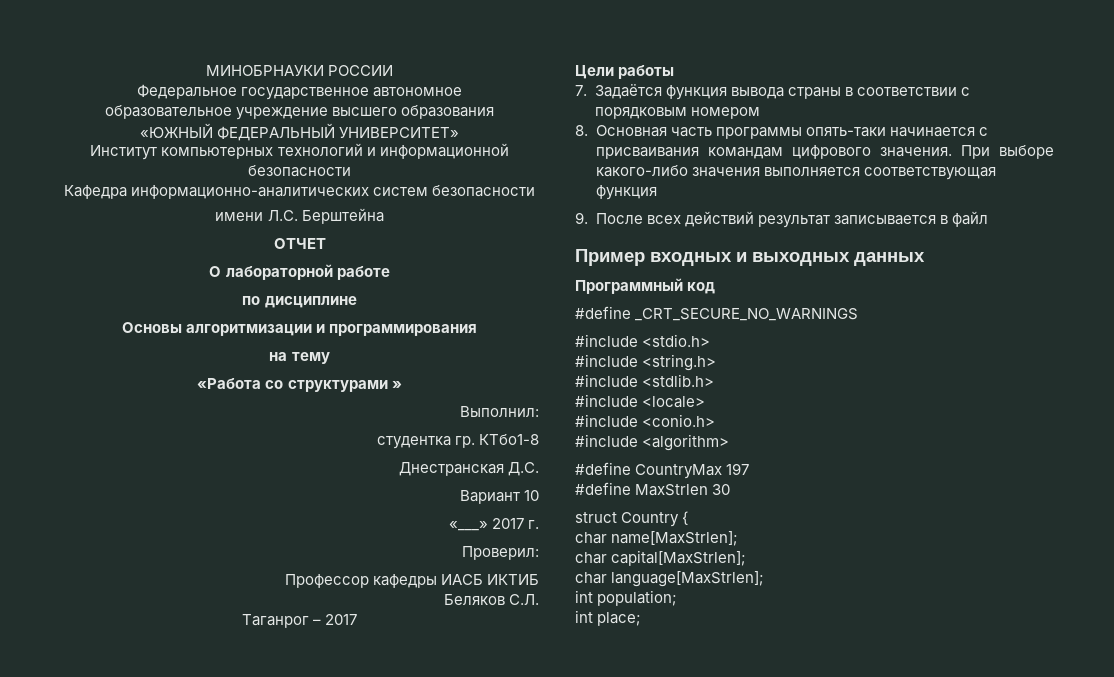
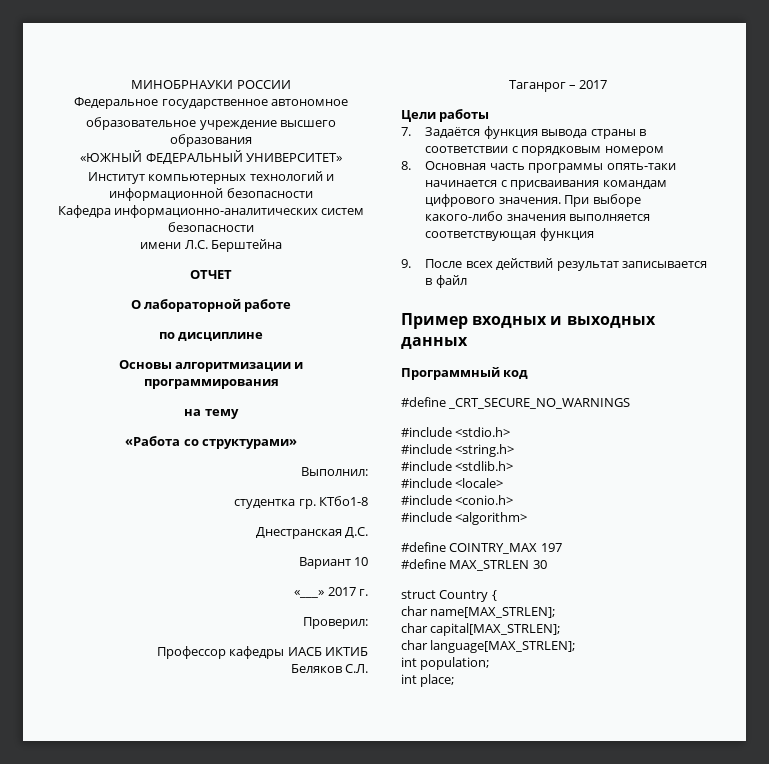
[287,380,402,392] структурами » -> [201,439,297,449] структурами»
[635,464,723,479] CountryMax -> [449,543,538,554] COINTRY_MAX
[635,484,709,496] MaxStrlen -> [449,560,530,571] MAX_STRLEN
[611,531,739,546] [575,550,747,566] [575,571,765,587] name[MaxStrlen]; // char capital[MaxStrlen]; // char language[MaxStrlen]; -> [430,607,556,618] [401,623,561,636] [401,640,576,653] name[MAX_STRLEN]; // char capital[MAX_STRLEN]; // char language[MAX_STRLEN];

